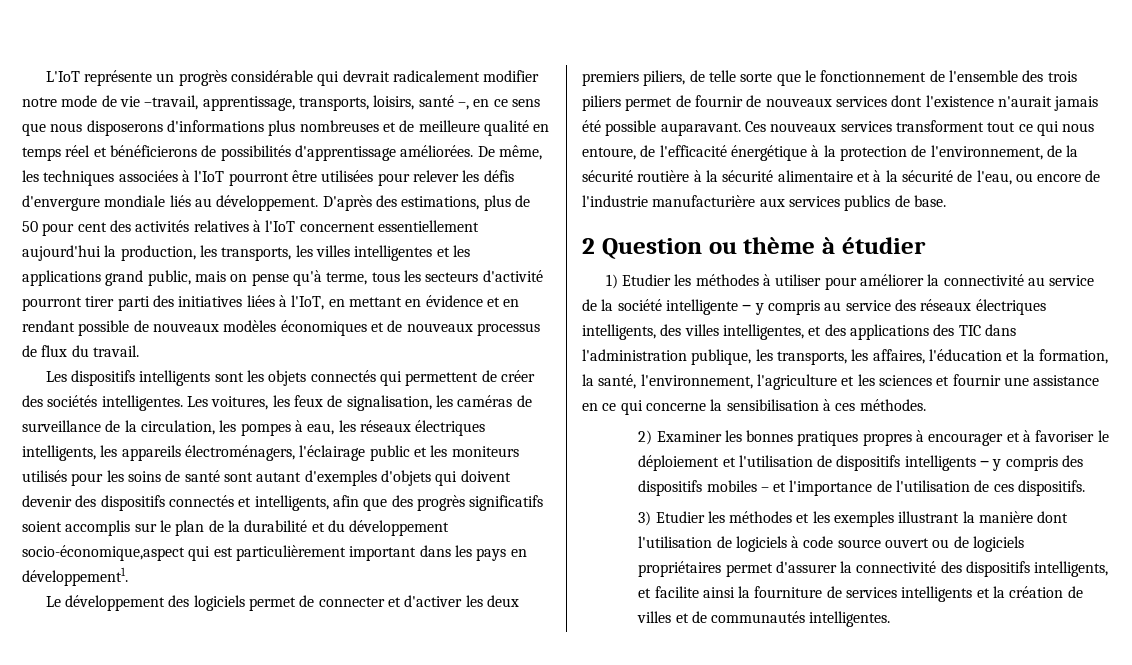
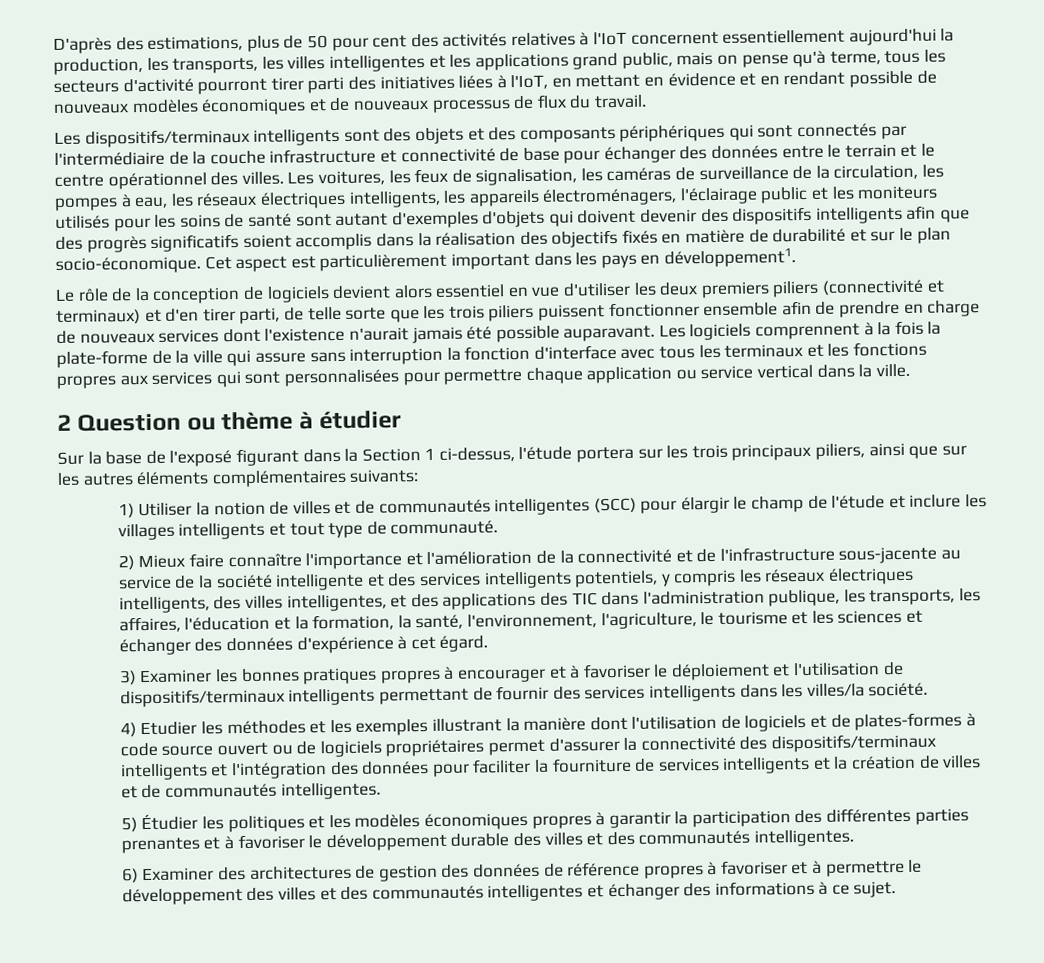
[45,70,540,86] [22,95,540,111] [22,120,550,136] [22,145,542,161] [22,170,514,186] [22,195,319,211] L'IoT représente un progrès considérable qui devrait radicalement modifier notre mode de vie –travail, apprentissage, transports, loisirs, santé –, en ce sens que nous disposerons d'informations plus nombreuses et de meilleure qualité en temps réel et bénéficierons de possibilités d'apprentissage améliorées. De même, les techniques associées à l'IoT pourront être utilisées pour relever les défis d'envergure mondiale liés au développement. -> (53, 45) none
[71,370,136,386] dispositifs -> [84,128,250,148] dispositifs/terminaux
[246,370,535,386] [22,395,183,411] les objets connectés qui permettent de créer des sociétés intelligentes. -> [383,123,907,145] [54,143,936,166] [54,171,284,190] des objets et des composants périphériques qui sont connectés par l'intermédiaire de la couche infrastructure et connectivité de base pour échanger des données entre le terrain et le centre opérationnel des villes.
[168,495,329,511] connectés et intelligents, -> [815,206,903,224] intelligents
[134,520,450,536] [22,545,211,561] sur le plan de la durabilité et du développement socio-économique,aspect qui -> [375,227,951,248] [55,256,288,274] dans la réalisation des objectifs fixés en matière de durabilité et sur le plan socio-économique. Cet aspect
[65,595,519,611] [582,70,1077,86] [582,95,743,111] développement des logiciels permet de connecter et d'activer les deux premiers piliers, de telle sorte que le fonctionnement de l'ensemble des trois piliers permet de fournir -> [77,279,945,304] [56,300,981,325] rôle de la conception de logiciels devient alors essentiel en vue d'utiliser les deux premiers piliers (connectivité et terminaux) et d'en tirer parti, de telle sorte que les trois piliers puissent fonctionner ensemble afin de prendre en charge
[744,120,1095,136] [582,145,1079,161] [582,170,1101,185] [582,195,946,211] Ces nouveaux services transforment tout ce qui nous entoure, de l'efficacité énergétique à la protection de l'environnement, de la sécurité routière à la sécurité alimentaire et à la sécurité de l'eau, ou encore de l'industrie manufacturière aux services publics de base. -> [658,320,942,341] [56,341,928,368] [56,363,910,389] Les logiciels comprennent à la fois la plate-forme de la ville qui assure sans interruption la fonction d'interface avec tous les terminaux et les fonctions propres aux services qui sont personnalisées pour permettre chaque application ou service vertical dans la ville.
[605,274,1024,290] 1) Etudier les méthodes à utiliser pour améliorer la connectivité -> [57,442,967,467] [57,469,420,488] [117,494,987,519] [117,520,499,541] [117,546,938,571] Sur la base de l'exposé figurant dans la Section 1 ci-dessus, l'étude portera sur les trois principaux piliers, ainsi que sur les autres éléments complémentaires suivants: // 1) Utiliser la notion de villes et de communautés intelligentes (SCC) pour élargir le champ de l'étude et inclure les villages intelligents et tout type de communauté. // 2) Mieux faire connaître l'importance et l'amélioration de la connectivité et de l'infrastructure sous-jacente
[742,299,916,315] ‒ y compris au service des -> [366,569,762,589] et des services intelligents potentiels, y compris les
[756,374,837,390] l'agriculture -> [600,611,788,630] l'agriculture, le tourisme
[952,374,1100,386] [582,399,926,415] [638,430,653,445] fournir une assistance en ce qui concerne la sensibilisation à ces méthodes. // 2) -> [118,635,489,656] [118,670,137,686] échanger des données d'expérience à cet égard. // 3)
[836,455,1084,471] [638,480,1086,496] [638,511,652,526] dispositifs intelligents ‒ y compris des dispositifs mobiles – et l'importance de l'utilisation de ces dispositifs. // 3) -> [119,682,929,708] [119,722,137,738] dispositifs/terminaux intelligents permettant de fournir des services intelligents dans les villes/la société. // 4)
(787, 544) none -> [810,712,963,731] et de plates-formes
[966,561,1109,577] [638,586,735,598] dispositifs intelligents, et facilite ainsi -> [770,733,936,753] [119,758,532,781] dispositifs/terminaux intelligents et l'intégration des données pour faciliter
(891, 619) none -> [120,807,969,833] [120,829,854,854] [121,859,923,884] [121,880,897,906] // 5) Étudier les politiques et les modèles économiques propres à garantir la participation des différentes parties prenantes et à favoriser le développement durable des villes et des communautés intelligentes. // 6) Examiner des architectures de gestion des données de référence propres à favoriser et à permettre le développement des villes et des communautés intelligentes et échanger des informations à ce sujet.

